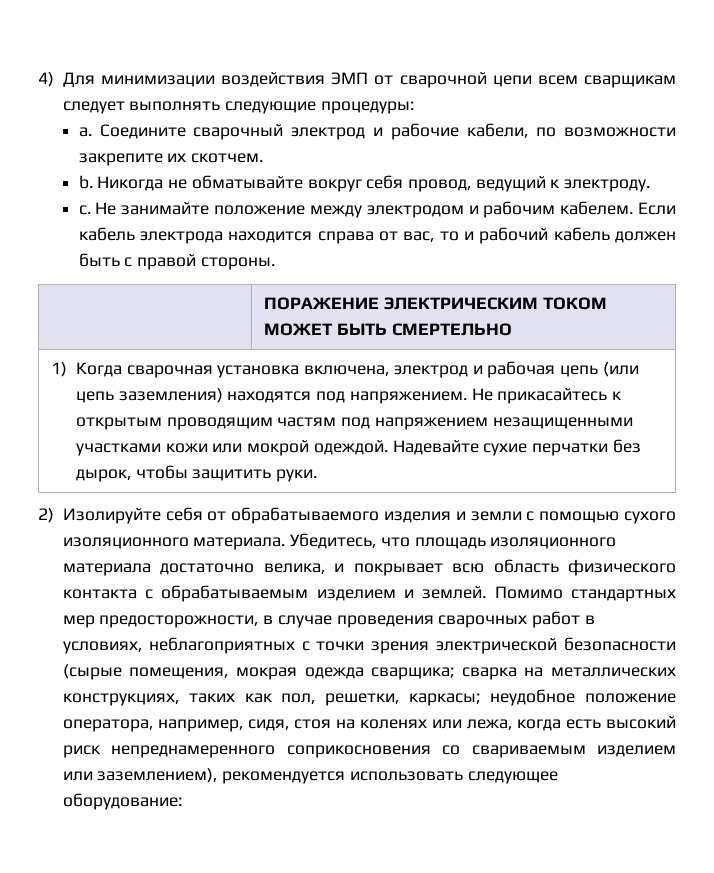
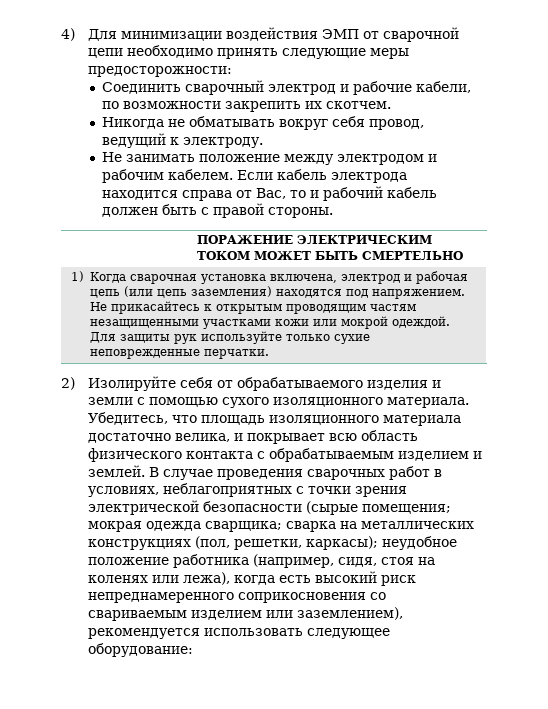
[537,75,676,88] [62,101,414,114] [78,124,186,139] всем сварщикам следует выполнять следующие процедуры: // a. Соедините -> [126,45,409,59] [87,66,232,77] [102,82,182,94] необходимо принять следующие меры предосторожности: // Соединить
[78,153,163,166] закрепите -> [225,101,302,112] закрепить
[78,175,93,189] b. -> (392, 105) none
[191,175,303,189] обматывайте -> [189,116,276,127] обматывать
[78,202,210,215] c. Не занимайте -> [102,152,196,162] Не занимать
[403,231,435,242] вас, -> [256,188,287,199] Вас,
[341,417,488,430] под напряжением -> (416, 307) none
[392,439,641,456] [75,465,318,482] Надевайте сухие перчатки без дырок, чтобы защитить руки. -> [89,331,370,344] [89,349,269,359] Для защиты рук используйте только сухие неповрежденные перчатки.
[494,586,676,602] [62,615,274,628] Помимо стандартных мер предосторожности, в -> [148,467,159,477] В
[129,667,229,679] помещения, -> [361,504,451,514] помещения;
[62,689,677,706] [62,719,243,732] конструкциях, таких как пол, решетки, каркасы; неудобное положение оператора, например, -> [87,536,457,550] [87,554,334,568] конструкциях (пол, решетки, каркасы); неудобное положение работника (например,
[466,719,512,730] лежа, -> [182,572,230,585] лежа),

